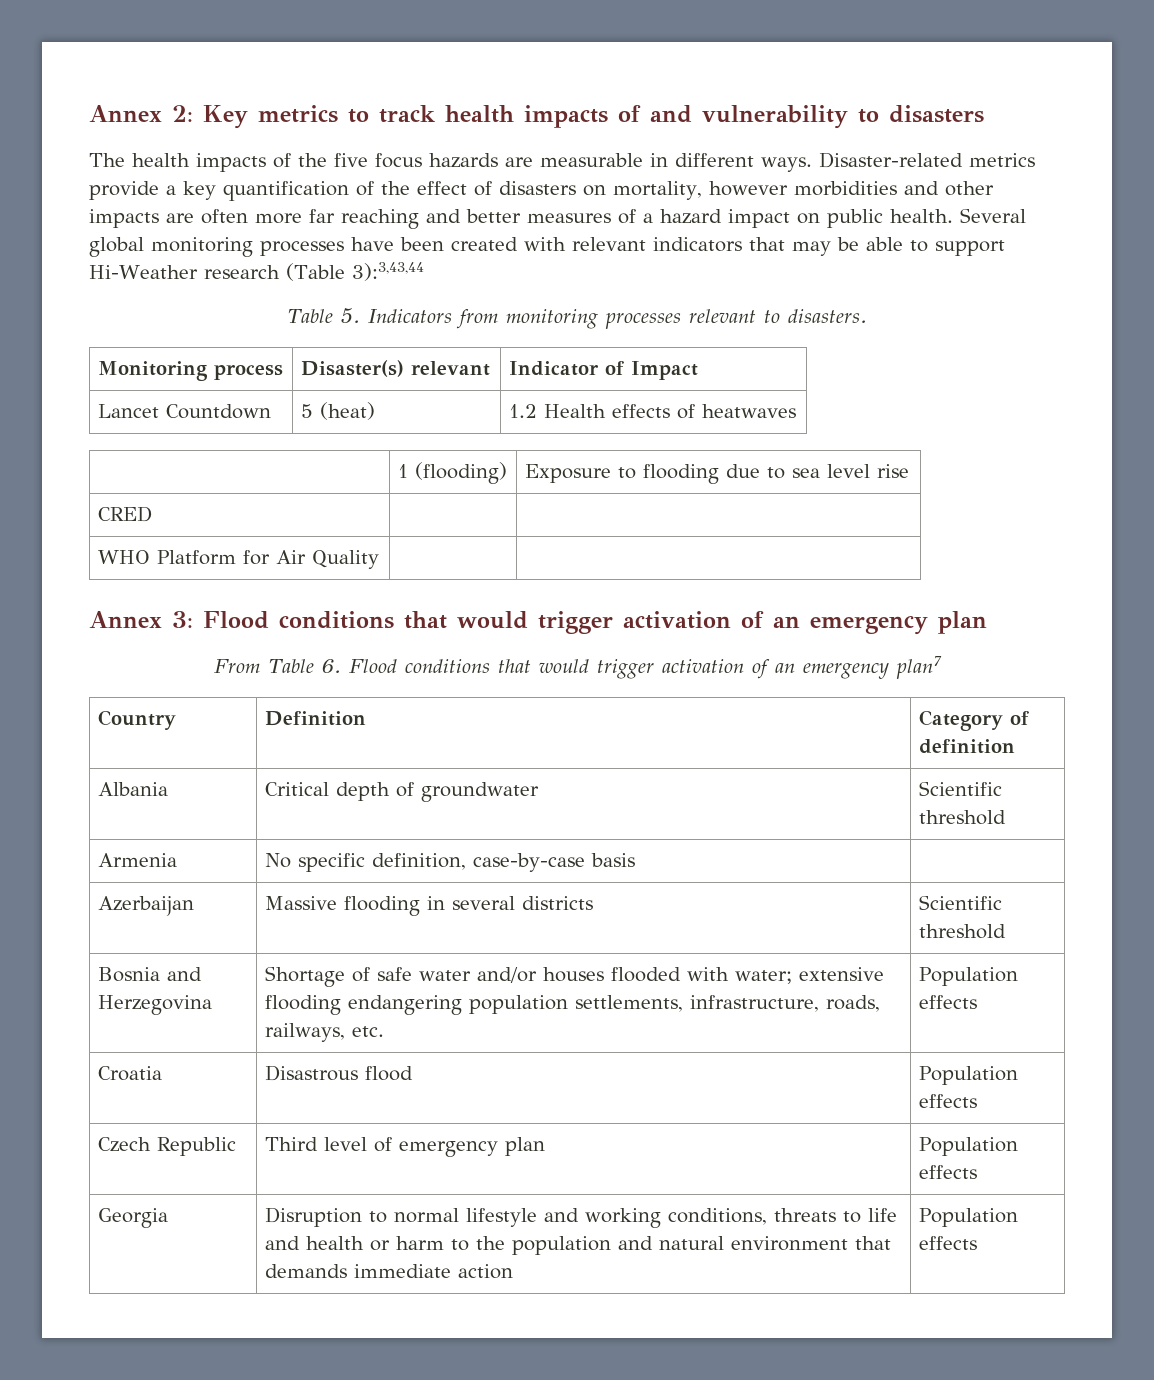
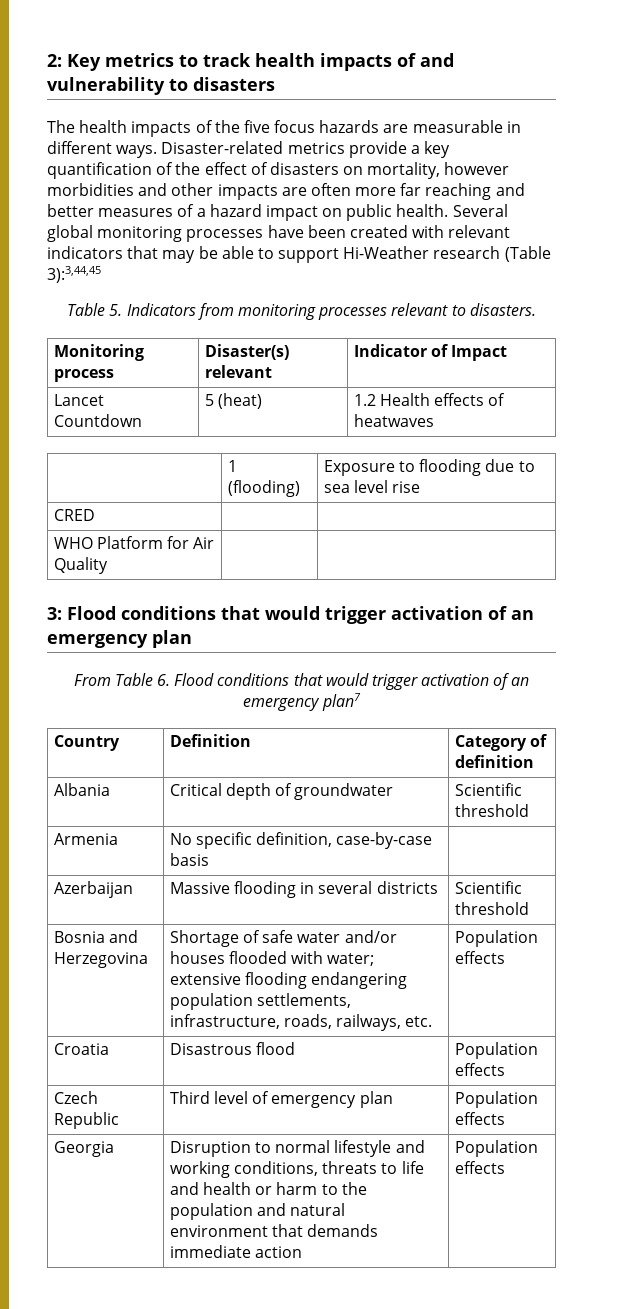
[89,105,162,122] Annex -> (47, 60) none
[351,262,424,281] 3):3,43,44 -> [47,266,101,283] 3):3,44,45
[89,611,162,628] Annex -> (108, 565) none

